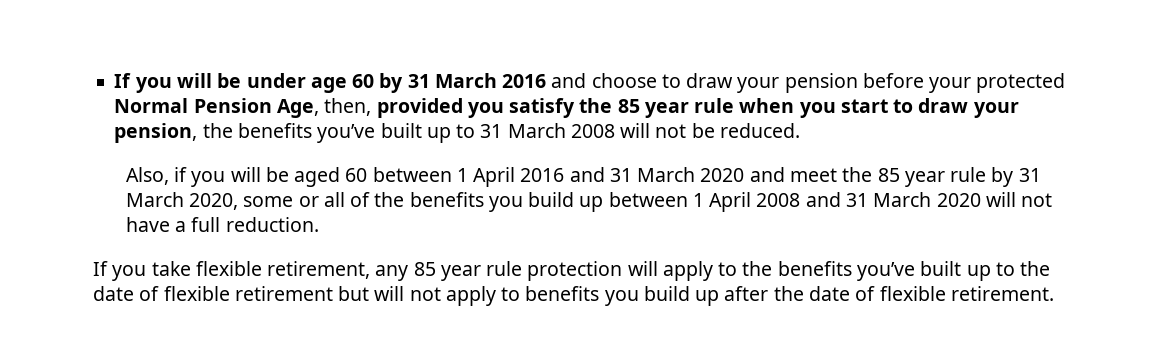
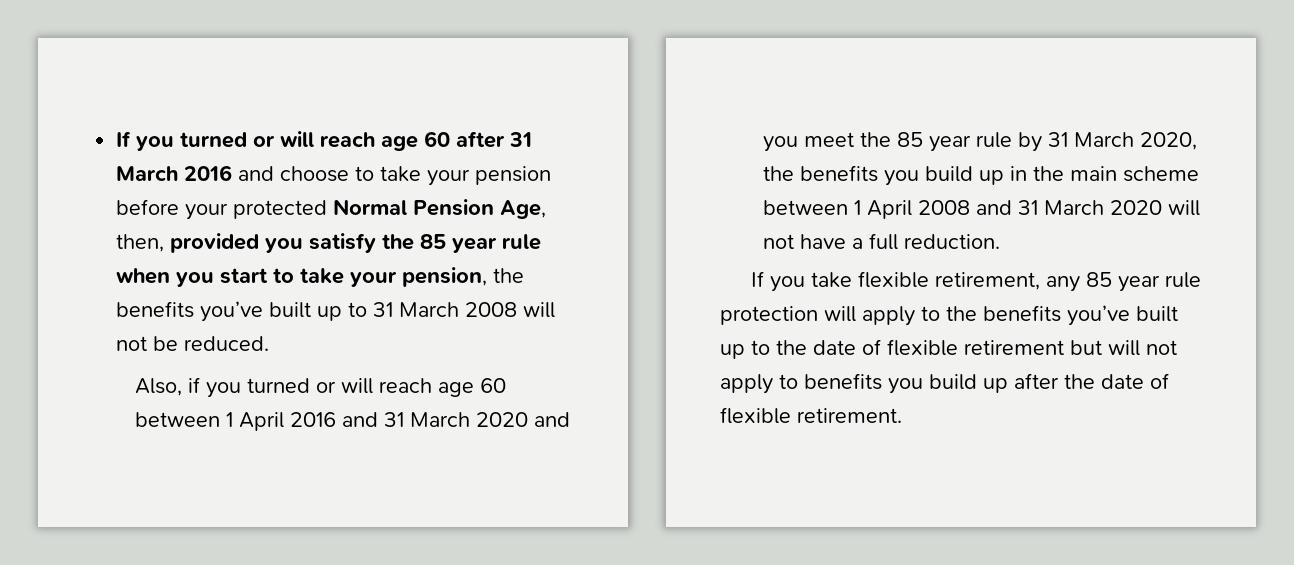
[114,73,404,93] If you will be under age 60 by -> [116,131,506,151] If you turned or will reach age 60 after
[686,73,734,88] draw -> [380,166,422,182] take
[918,98,969,113] draw -> [300,268,345,284] take
[230,167,341,187] will be aged -> [247,378,475,397] turned or will reach age
(785, 174) none -> [763,136,799,152] you
[243,192,371,207] some or all of -> (1198, 141) none
(604, 204) none -> [1010,166,1200,182] in the main scheme

